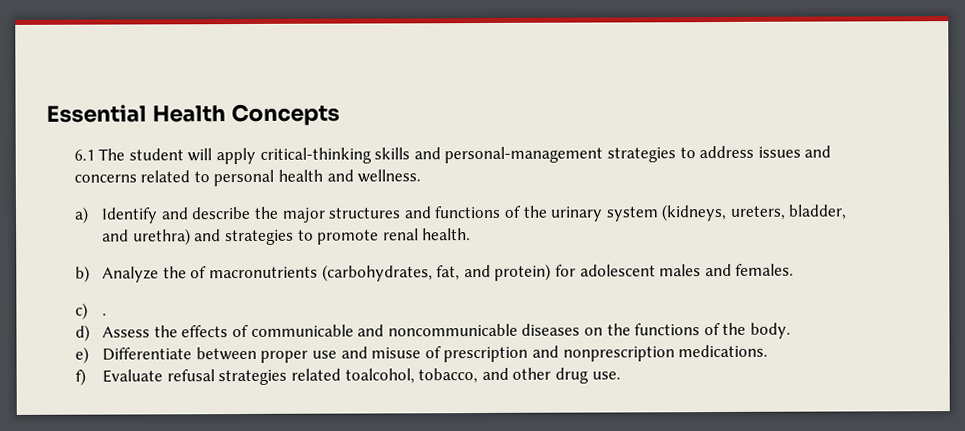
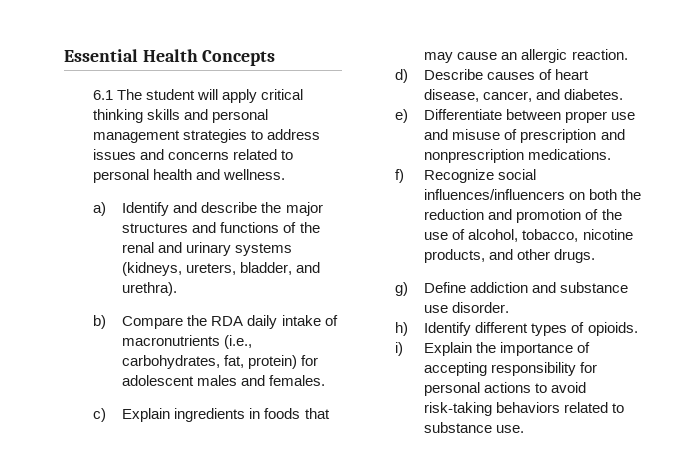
[259,146,604,164] critical-thinking skills and personal-management -> [261,89,304,100] [93,109,269,123] [93,130,181,143] critical thinking skills and personal management
[550,203,848,222] [102,228,472,246] [74,264,491,283] urinary system (kidneys, ureters, bladder, and urethra) and strategies to promote renal health. // b) Analyze the of macronutrients (carbohydrates, fat, and -> [122,242,293,256] [122,262,321,276] [122,282,178,296] [93,315,338,329] [122,335,253,349] [122,355,245,369] renal and urinary systems (kidneys, ureters, bladder, and urethra). // b) Compare the RDA daily intake of macronutrients (i.e., carbohydrates, fat,
[102,313,108,316] [74,322,791,342] . // d) Assess the effects of communicable and noncommunicable diseases on the functions of the body. -> [122,408,330,422] [424,49,628,63] [395,69,590,83] [424,89,624,102] Explain ingredients in foods that may cause an allergic reaction. // d) Describe causes of heart disease, cancer, and diabetes.
[102,367,589,386] Evaluate refusal strategies related toalcohol, tobacco, and other drug -> [424,169,537,183] [424,189,642,200] [424,209,622,223] [424,229,633,242] [424,249,596,263] [395,282,629,296] [424,302,510,313] [395,322,638,336] [395,342,591,356] [424,362,598,376] [424,382,587,396] [424,402,625,416] [424,422,493,433] Recognize social influences/influencers on both the reduction and promotion of the use of alcohol, tobacco, nicotine products, and other drugs. // g) Define addiction and substance use disorder. // h) Identify different types of opioids. // i) Explain the importance of accepting responsibility for personal actions to avoid risk-taking behaviors related to substance

